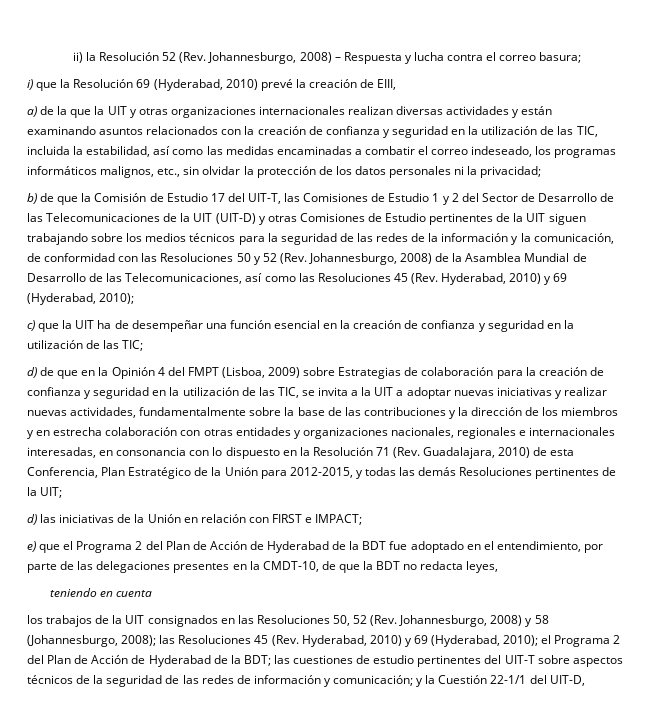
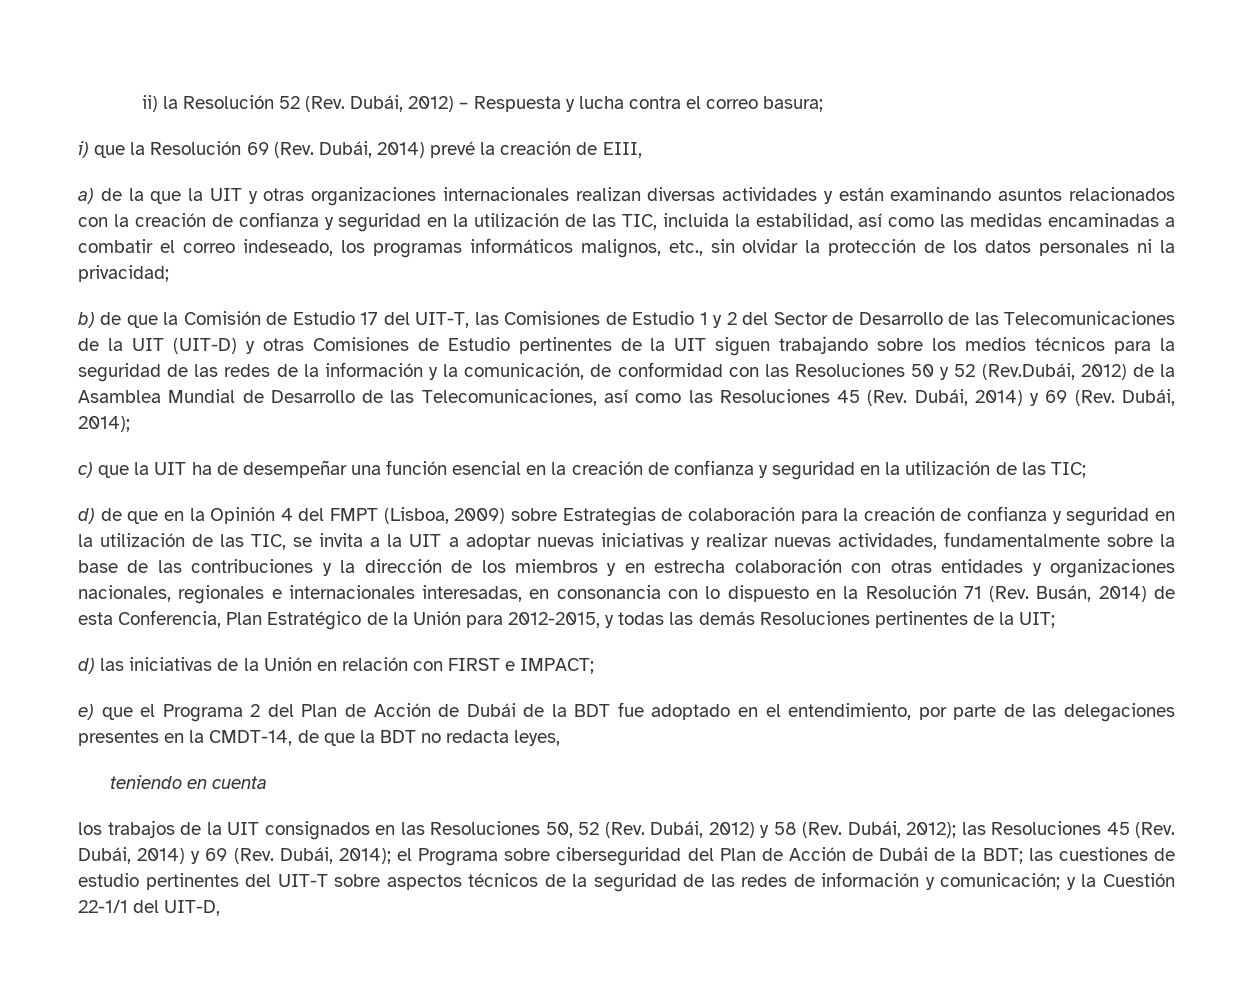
[208,52,332,64] Johannesburgo, 2008) -> [350,95,455,112] Dubái, 2012)
[153,79,258,91] (Hyderabad, 2010) -> [273,141,425,158] (Rev. Dubái, 2014)
[279,253,433,265] (Rev. Johannesburgo, 2008) -> [981,363,1127,380] (Rev.Dubái, 2012)
[441,273,568,285] [27,293,135,305] Hyderabad, 2010) y 69 (Hyderabad, 2010); -> [914,389,1176,406] [78,416,130,432] Dubái, 2014) y 69 (Rev. Dubái, 2014);
[423,447,531,459] Guadalajara, 2010) -> [1036,585,1147,602] Busán, 2014)
[267,541,330,553] Hyderabad -> [466,703,516,717] Dubái
[262,561,319,572] CMDT-10, -> [209,730,293,746] CMDT-14,
[399,615,549,627] [27,635,621,647] [27,655,211,667] Johannesburgo, 2008) y 58 (Johannesburgo, 2008); las Resoluciones 45 (Rev. Hyderabad, 2010) y 69 (Hyderabad, 2010); el Programa 2 del Plan de Acción de Hyderabad -> [650,821,1175,838] [78,847,929,866] Dubái, 2012) y 58 (Rev. Dubái, 2012); las Resoluciones 45 (Rev. Dubái, 2014) y 69 (Rev. Dubái, 2014); el Programa sobre ciberseguridad del Plan de Acción de Dubái

